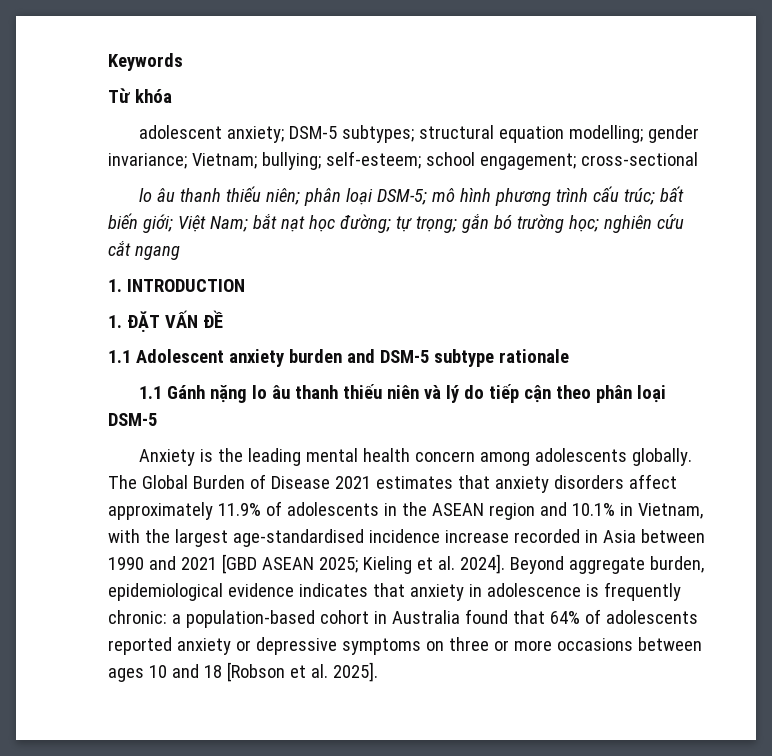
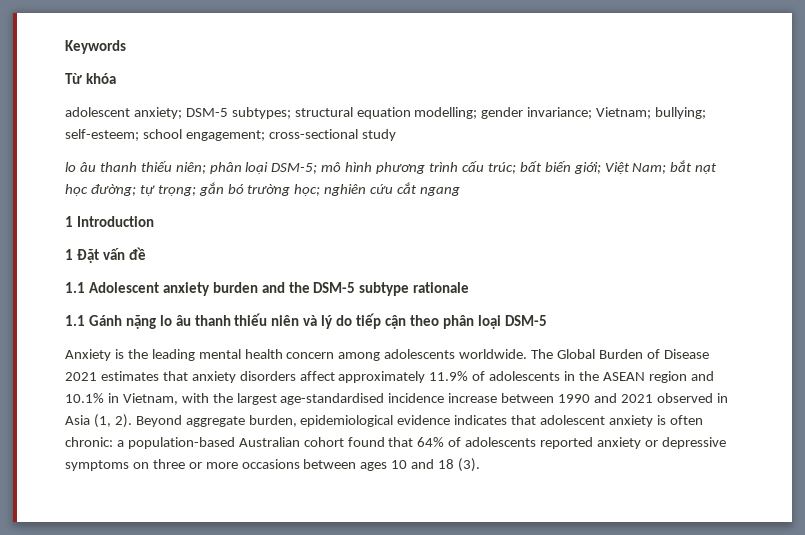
(698, 159) none -> [361,129,396,141] study
[108,279,245,292] [108,310,223,332] 1. INTRODUCTION // 1. ĐẶT VẤN ĐỀ -> [65,216,154,227] [65,247,146,263] 1 Introduction // 1 Đặt vấn đề
(375, 356) none -> [288,282,310,293] the
[632,448,693,466] globally. -> [459,349,528,359] worldwide.
[513,529,636,543] recorded in Asia -> (498, 398) none
[221,554,505,574] [GBD ASEAN 2025; Kieling et al. 2024]. -> [656,393,728,403] [65,414,132,428] observed in Asia (1, 2).
[409,582,681,601] [108,610,460,628] anxiety in adolescence is frequently chronic: a population-based cohort in Australia -> [540,415,703,427] [65,437,344,449] adolescent anxiety is often chronic: a population-based Australian cohort
[226,662,378,682] [Robson et al. 2025]. -> [458,458,481,472] (3).

